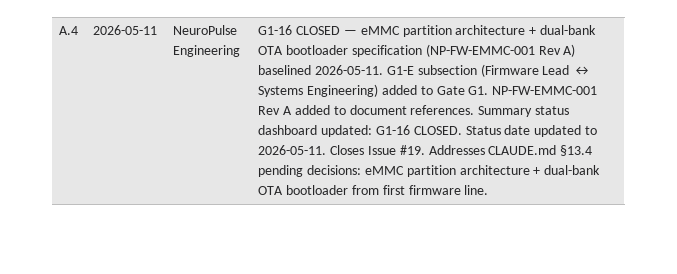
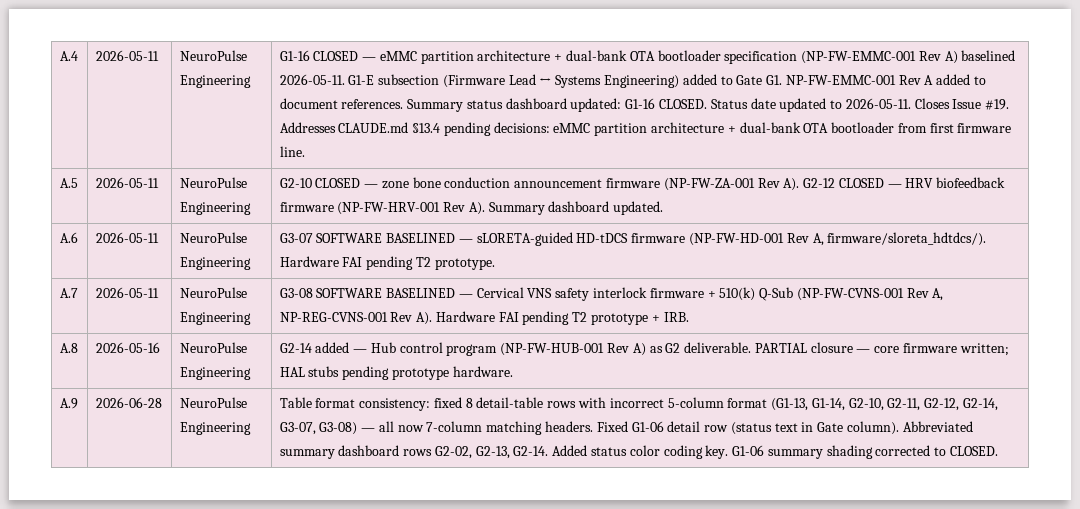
(489, 190) none -> [59,178,78,188] [95,177,159,188] [179,177,247,188] [179,202,251,215] [279,177,1006,191] [279,201,664,215] [59,232,78,243] [95,232,159,243] [179,232,247,243] [179,257,251,270] [279,232,987,246] [279,256,495,270] [59,288,78,298] [95,287,159,298] [179,287,247,298] [179,312,251,325] [279,287,944,301] [279,311,689,325] [59,343,78,353] [95,342,160,353] [179,342,247,353] [179,367,251,380] [279,342,1009,356] [279,366,513,380] [59,398,78,409] [95,397,162,408] [179,397,247,408] [179,422,251,435] [279,397,999,411] [279,421,973,435] [279,445,999,459] // A.5 | 2026-05-11 | NeuroPulse Engineering | G2-10 CLOSED — zone bone conduction announcement firmware (NP-FW-ZA-001 Rev A). G2-12 CLOSED — HRV biofeedback firmware (NP-FW-HRV-001 Rev A). Summary dashboard updated. // A.6 | 2026-05-11 | NeuroPulse Engineering | G3-07 SOFTWARE BASELINED — sLORETA-guided HD-tDCS firmware (NP-FW-HD-001 Rev A, firmware/sloreta_hdtdcs/). Hardware FAI pending T2 prototype. // A.7 | 2026-05-11 | NeuroPulse Engineering | G3-08 SOFTWARE BASELINED — Cervical VNS safety interlock firmware + 510(k) Q-Sub (NP-FW-CVNS-001 Rev A, NP-REG-CVNS-001 Rev A). Hardware FAI pending T2 prototype + IRB. // A.8 | 2026-05-16 | NeuroPulse Engineering | G2-14 added — Hub control program (NP-FW-HUB-001 Rev A) as G2 deliverable. PARTIAL closure — core firmware written; HAL stubs pending prototype hardware. // A.9 | 2026-06-28 | NeuroPulse Engineering | Table format consistency: fixed 8 detail-table rows with incorrect 5-column format (G1-13, G1-14, G2-10, G2-11, G2-12, G2-14, G3-07, G3-08) — all now 7-column matching headers. Fixed G1-06 detail row (status text in Gate column). Abbreviated summary dashboard rows G2-02, G2-13, G2-14. Added status color coding key. G1-06 summary shading corrected to CLOSED.

